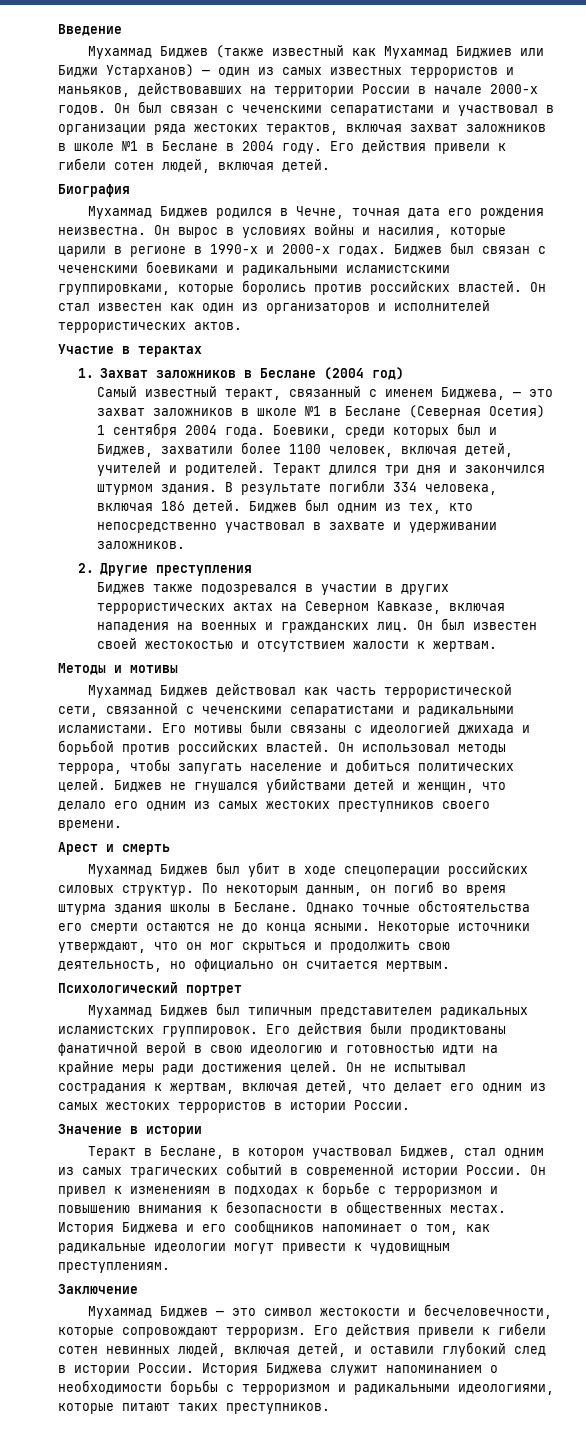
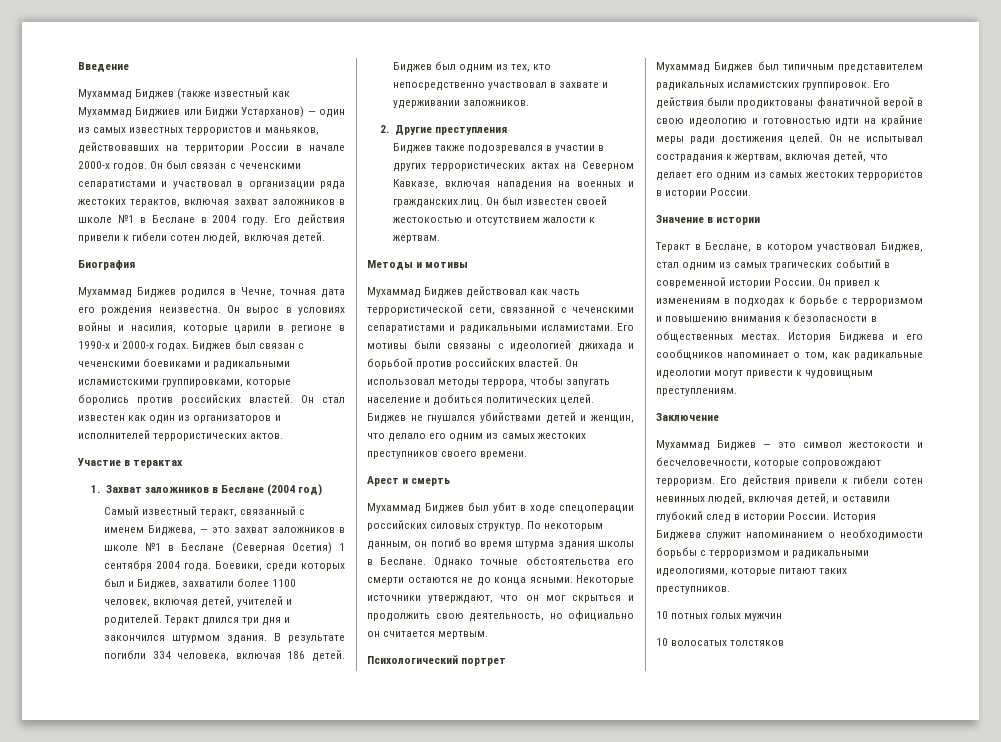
(330, 1408) none -> [656,611,783,621] [656,638,785,646] // 10 потных голых мужчин // 10 волосатых толстяков

